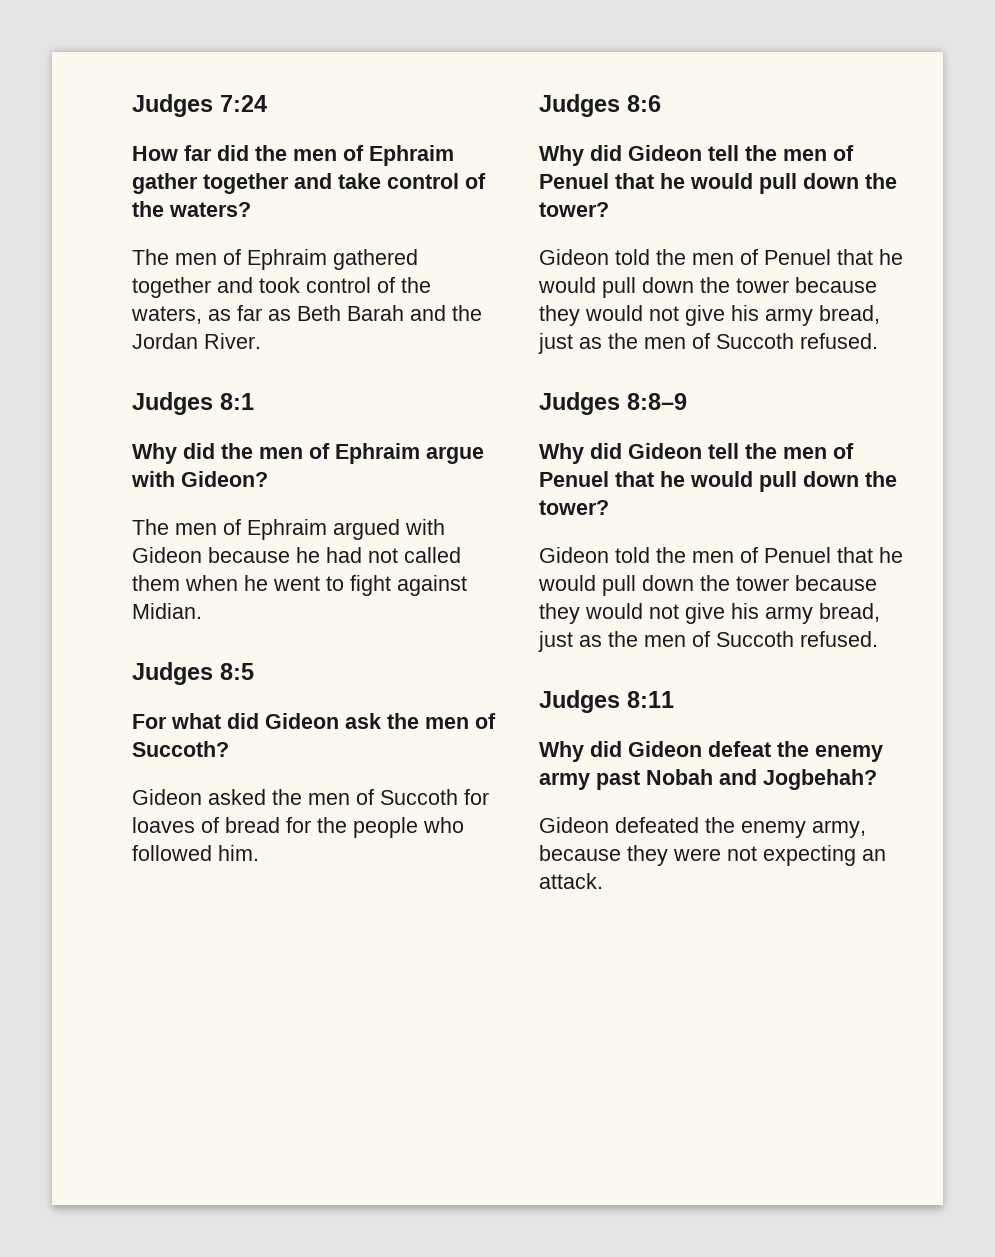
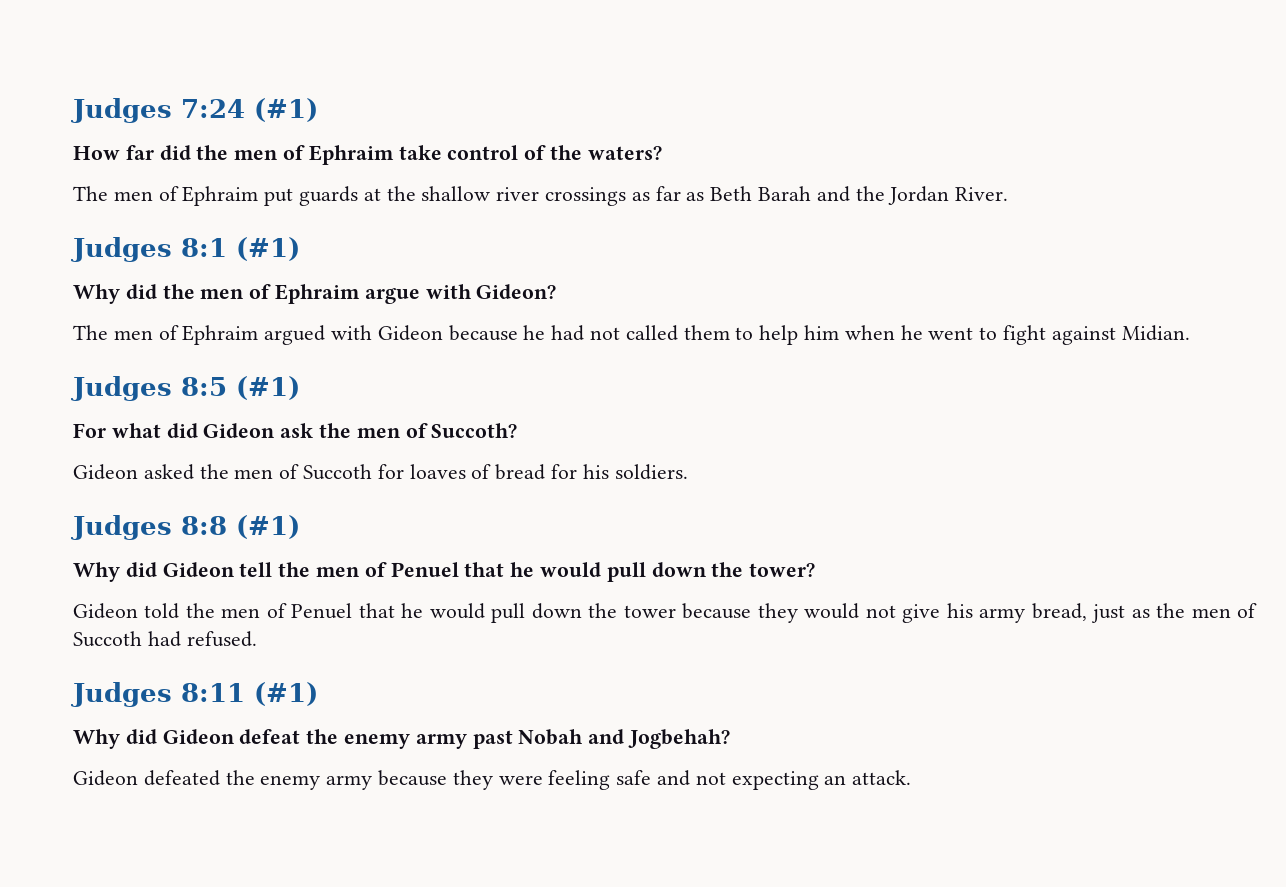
(267, 103) none -> [254,98,318,122] (#1)
[132,173,332,194] gather together and -> (394, 155) none
[333,249,418,270] [132,277,431,298] [131,306,202,324] gathered together and took control of the waters, -> [264,186,627,206] put guards at the shallow river crossings
(254, 401) none -> [236,237,300,261] (#1)
(180, 583) none -> [735,325,840,345] to help him
(254, 671) none -> [236,376,300,400] (#1)
[317,817,464,838] [132,845,259,861] [539,94,661,117] the people who followed him. // Judges 8:6 -> [582,464,688,480] [71,515,300,540] his soldiers. // Judges 8:8 (#1)
[800,333,878,349] [539,392,687,415] [539,443,854,464] [539,471,897,492] [539,500,609,515] [539,547,903,563] [538,575,877,596] [539,603,880,624] [538,631,794,652] refused. // Judges 8:8–9 // Why did Gideon tell the men of Penuel that he would pull down the tower? // Gideon told the men of Penuel that he would pull down the tower because they would not give his army bread, just as the men of Succoth -> [147,631,181,647] had
(674, 699) none -> [254,682,318,706] (#1)
[812,820,866,838] army, -> [326,775,373,790] army
(721, 854) none -> [548,770,691,790] feeling safe and

